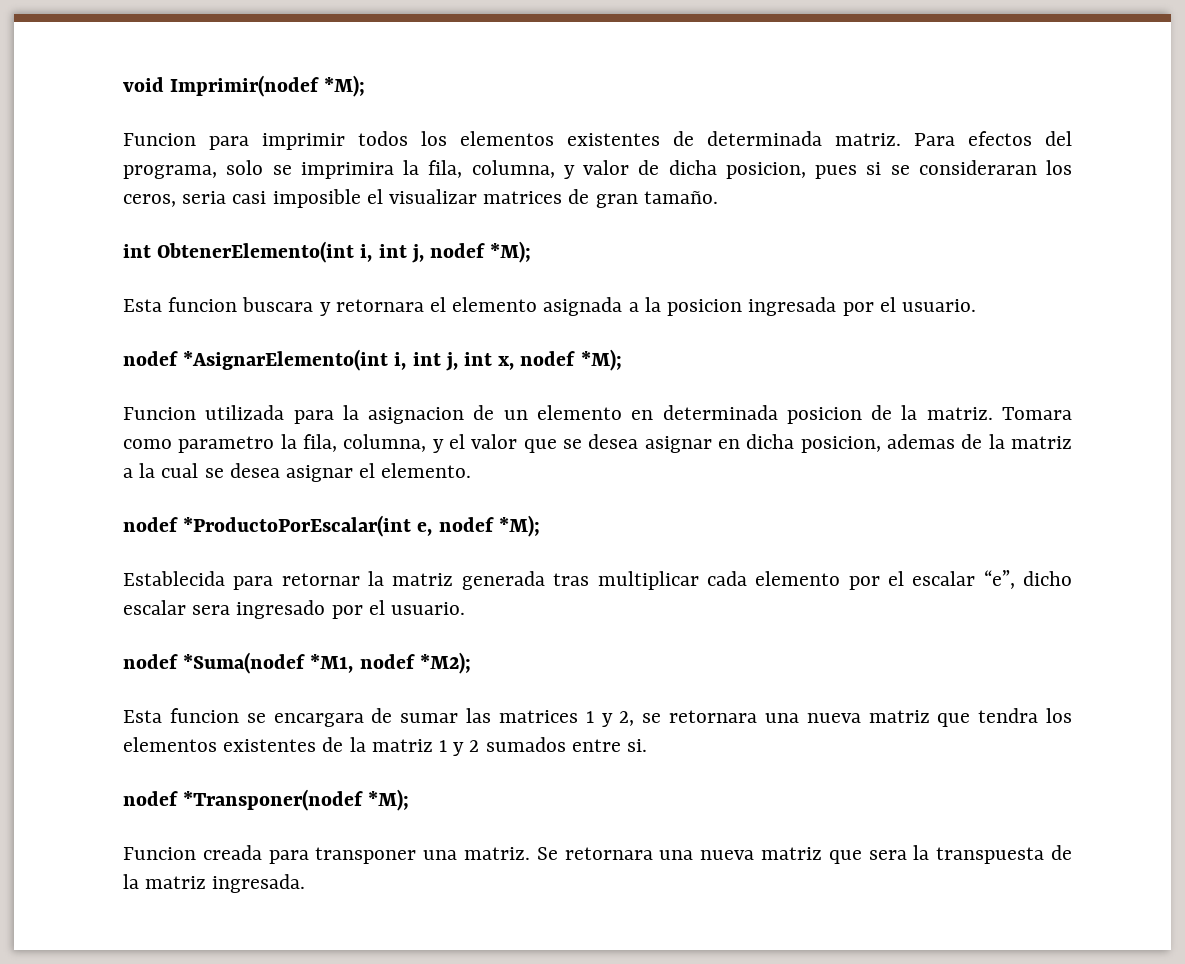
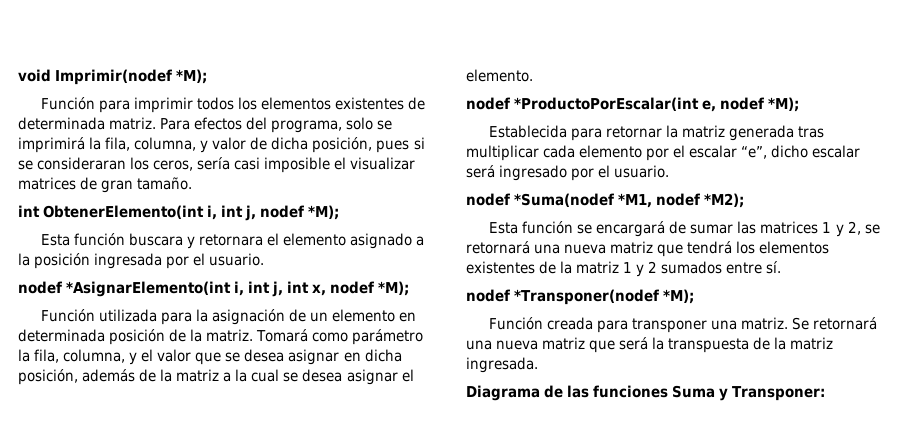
[123,133,196,146] Funcion -> [41,97,96,110] Función
[300,162,394,179] imprimira -> [18,137,85,153] imprimirá
[725,162,806,179] posicion, -> [312,137,373,153] posición,
[182,191,227,204] seria -> [197,157,231,170] sería
[168,297,238,312] funcion -> [74,233,126,246] función
[543,297,743,316] asignada a la posicion -> [350,233,425,249] [18,253,91,269] asignado a la posición
[123,407,196,420] Funcion -> [41,309,96,322] Función
[368,407,465,424] asignacion -> [212,309,286,325] asignación
[786,407,862,424] posicion -> [109,329,166,345] posición
[1002,407,1073,420] [123,436,275,453] Tomara como parametro -> [256,329,424,345] Tomará como parámetro
[800,434,956,453] posicion, ademas -> [18,369,136,385] posición, además
[192,605,231,615] sera -> [466,165,495,178] será
[169,708,364,727] funcion se encargara -> [522,221,666,237] función se encargará
[669,708,1039,727] retornara una nueva matriz que tendra -> [466,241,733,257] retornará una nueva matriz que tendrá
[627,739,648,752] si. -> [766,261,782,274] sí.
[123,847,196,860] Funcion -> [489,317,544,330] Función
[564,847,907,864] retornara una nueva matriz que sera -> [813,317,878,330] [466,337,649,353] retornará una nueva matriz que será
(306, 883) none -> [466,385,826,401] // Diagrama de las funciones Suma y Transponer:

